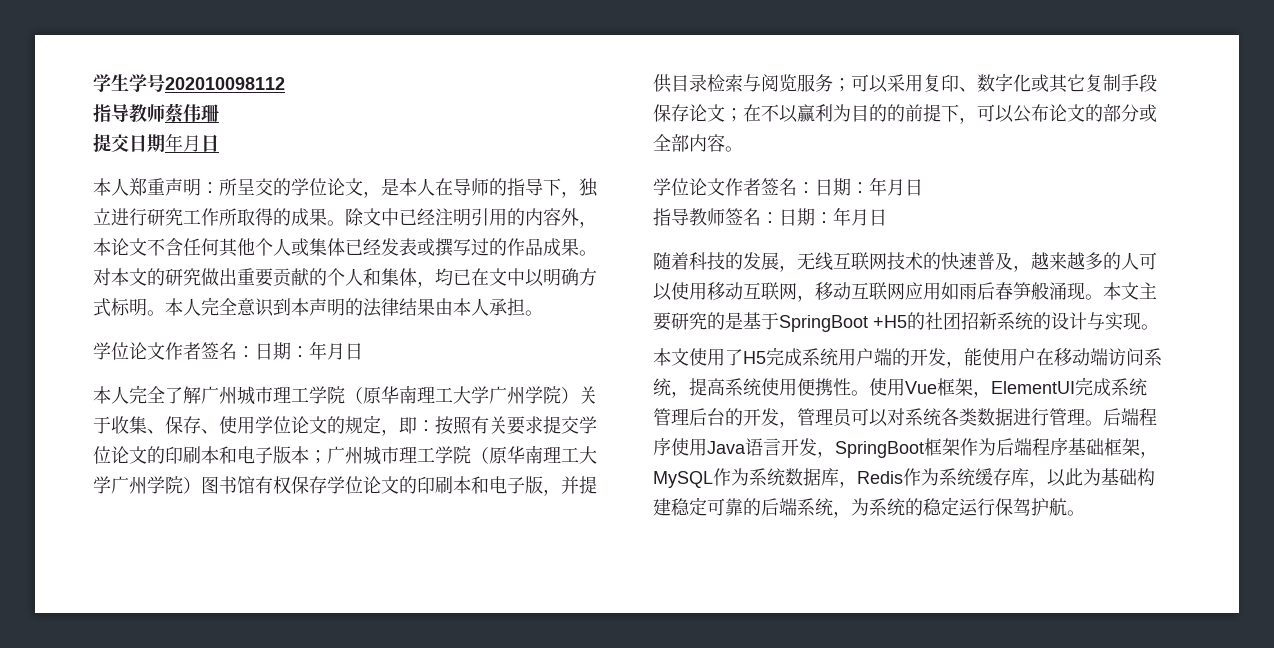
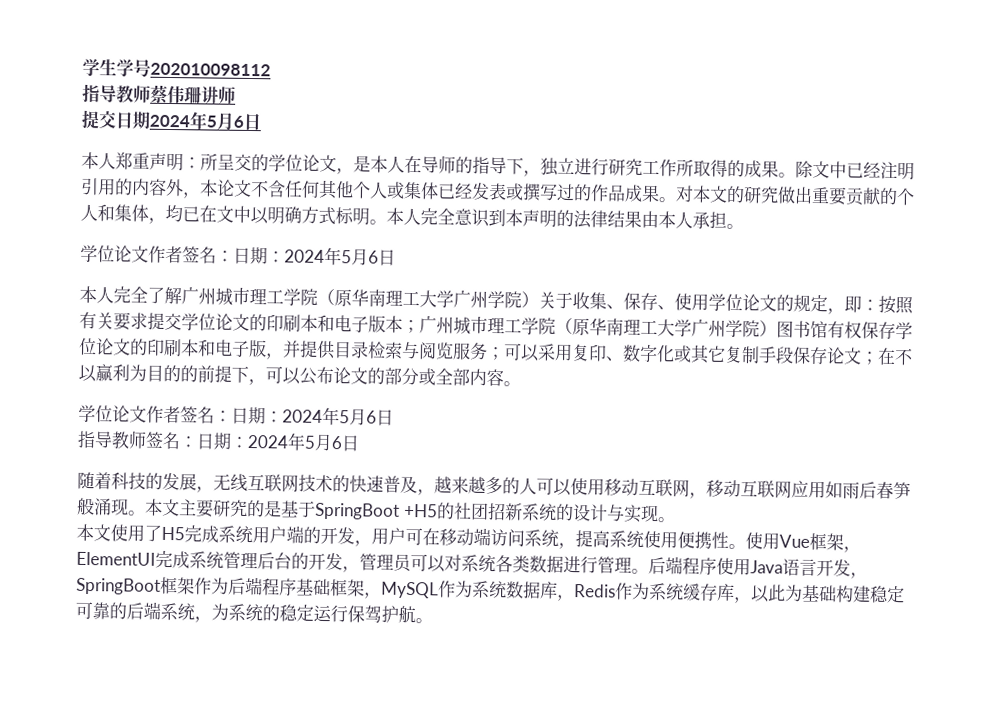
(219, 113) none -> [201,86,236,104] 讲师
[165,133,201,152] 年月 -> [149,111,244,131] 2024年5月6
[309,341,345,360] 年月 -> [284,246,379,266] 2024年5月6
[869,177,905,196] 年月 -> [282,406,377,426] 2024年5月6
[833,207,869,226] 年月 -> [247,432,343,452] 2024年5月6
[964,348,1036,366] 能使用户 -> [371,527,423,546] 用户可

